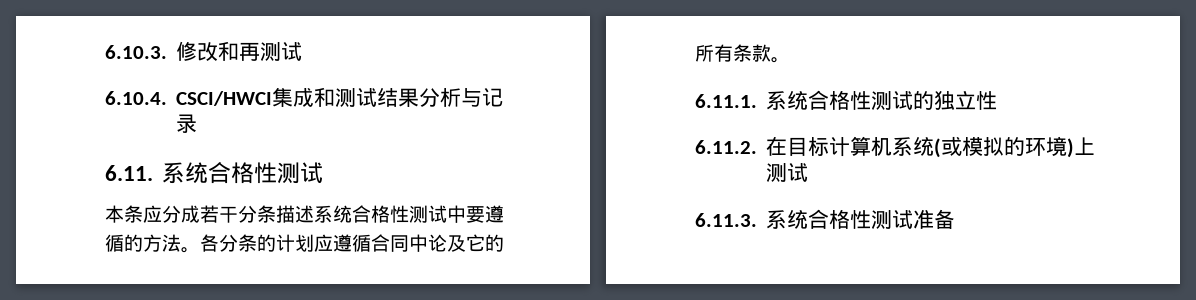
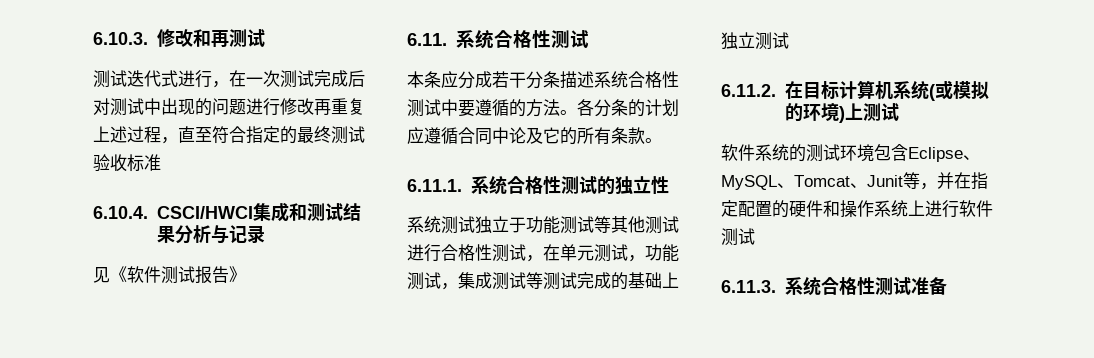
(303, 51) none -> [93,70,365,88] [93,98,365,116] [93,126,365,144] [93,154,161,172] // 测试迭代式进行，在一次测试完成后对测试中出现的问题进行修改再重复上述过程，直至符合指定的最终测试验收标准
(198, 123) none -> [93,266,246,284] // 见《软件测试报告》
(998, 100) none -> [407,216,679,234] [407,244,679,262] [407,272,679,290] [721,32,789,50] // 系统测试独立于功能测试等其他测试进行合格性测试，在单元测试，功能测试，集成测试等测试完成的基础上独立测试
(809, 172) none -> [721,144,980,162] [721,172,988,190] [721,200,993,218] [721,228,755,246] // 软件系统的测试环境包含Eclipse、MySQL、Tomcat、Junit等，并在指定配置的硬件和操作系统上进行软件测试

